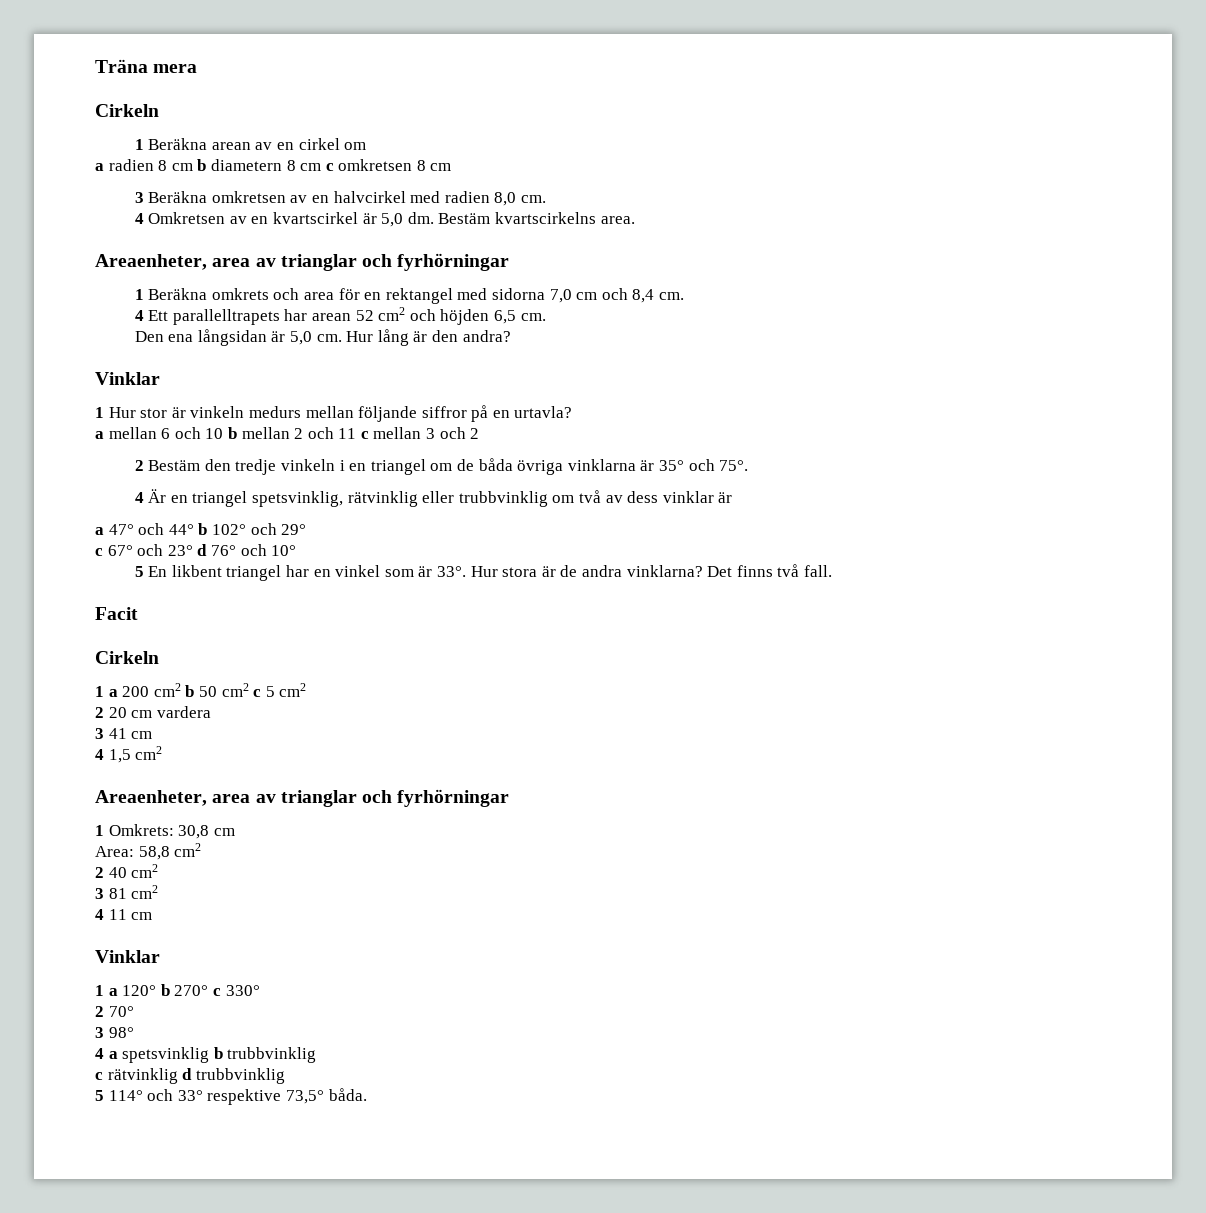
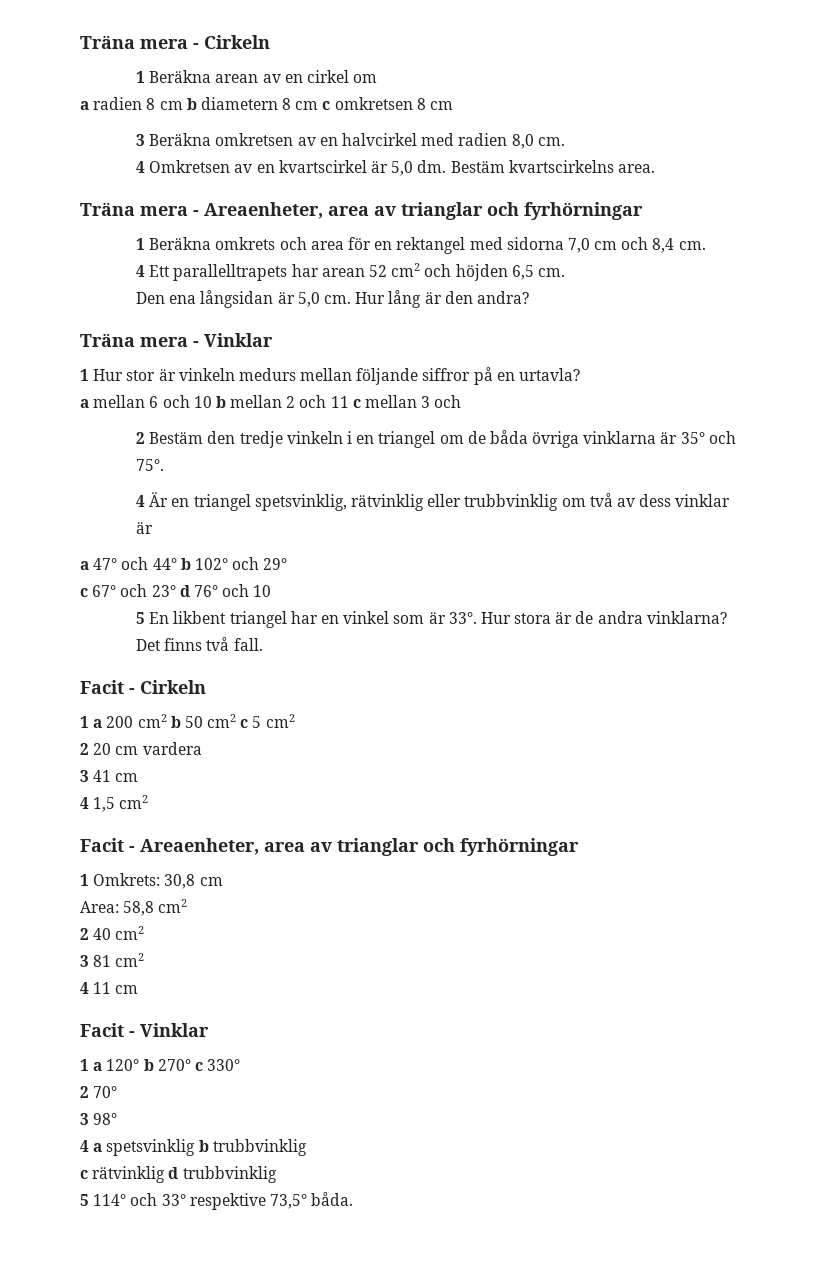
[95,59,198,73] Träna mera // -> [80,35,199,49] Träna mera -
(635, 220) none -> [80,202,199,216] Träna mera -
(511, 336) none -> [80,333,199,347] Träna mera -
[470,428,480,439] 2 -> (462, 401) none
[271,545,297,556] 10° -> [253,585,272,597] 10
(138, 613) // -> [129,688,135,694] -
(163, 753) none -> [80,838,135,852] Facit -
(153, 916) none -> [80,1023,135,1037] Facit -

